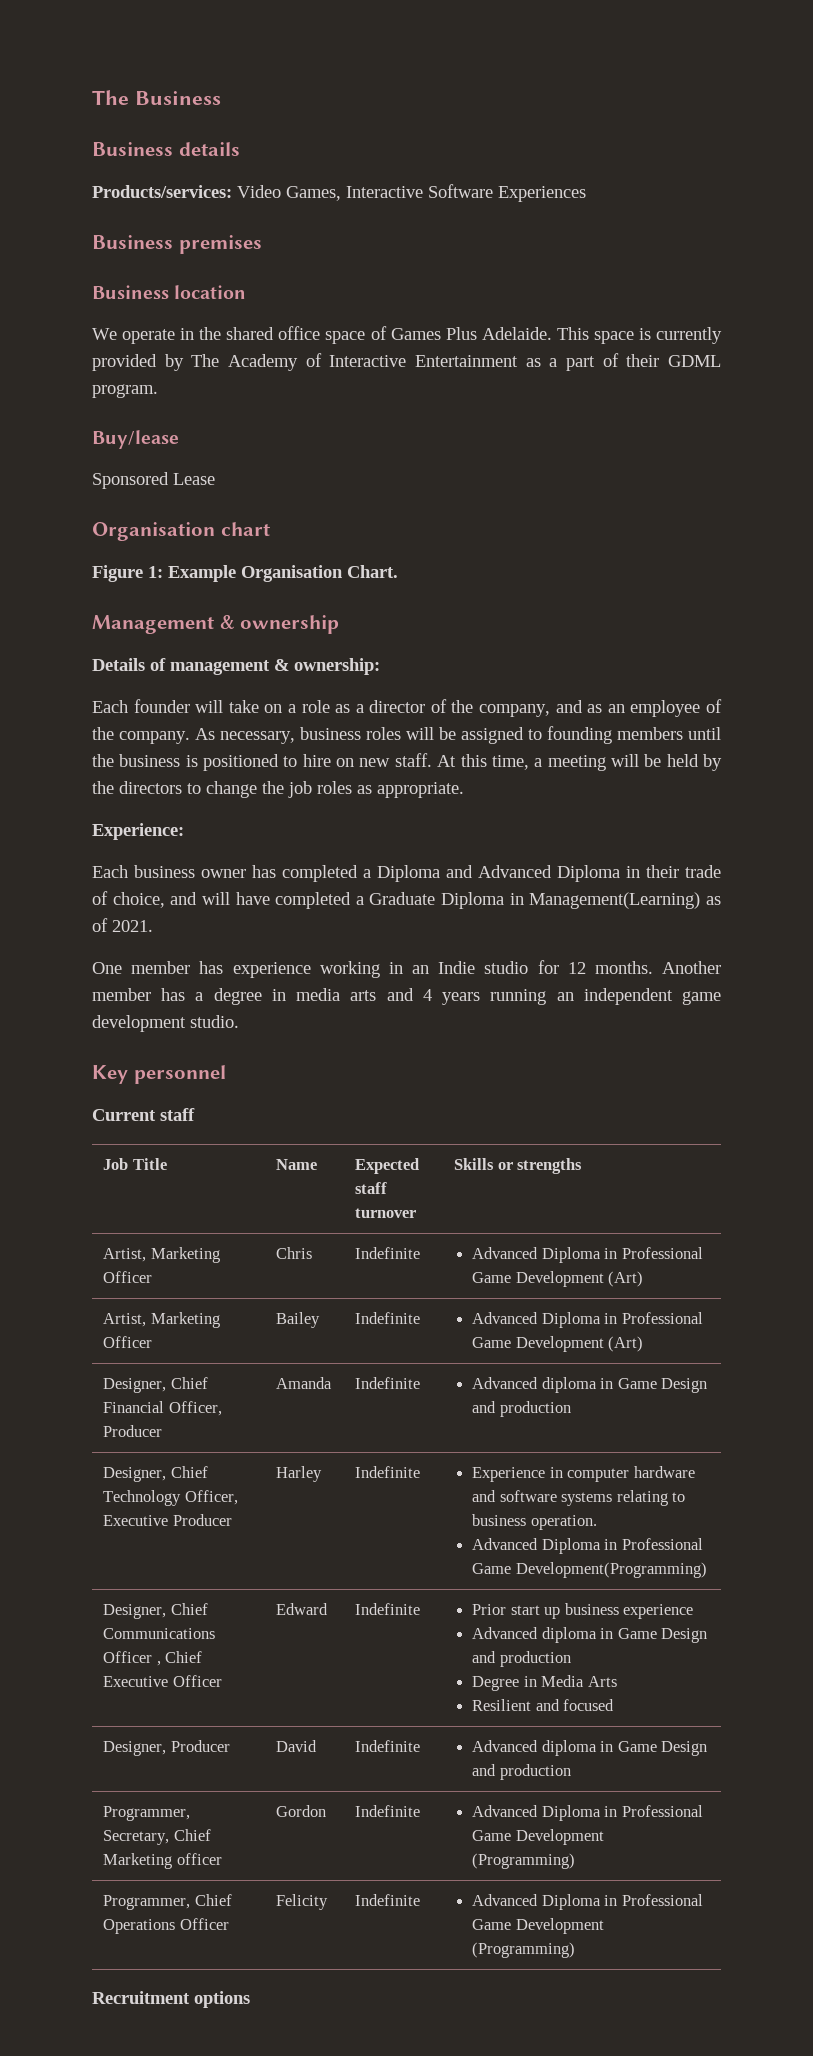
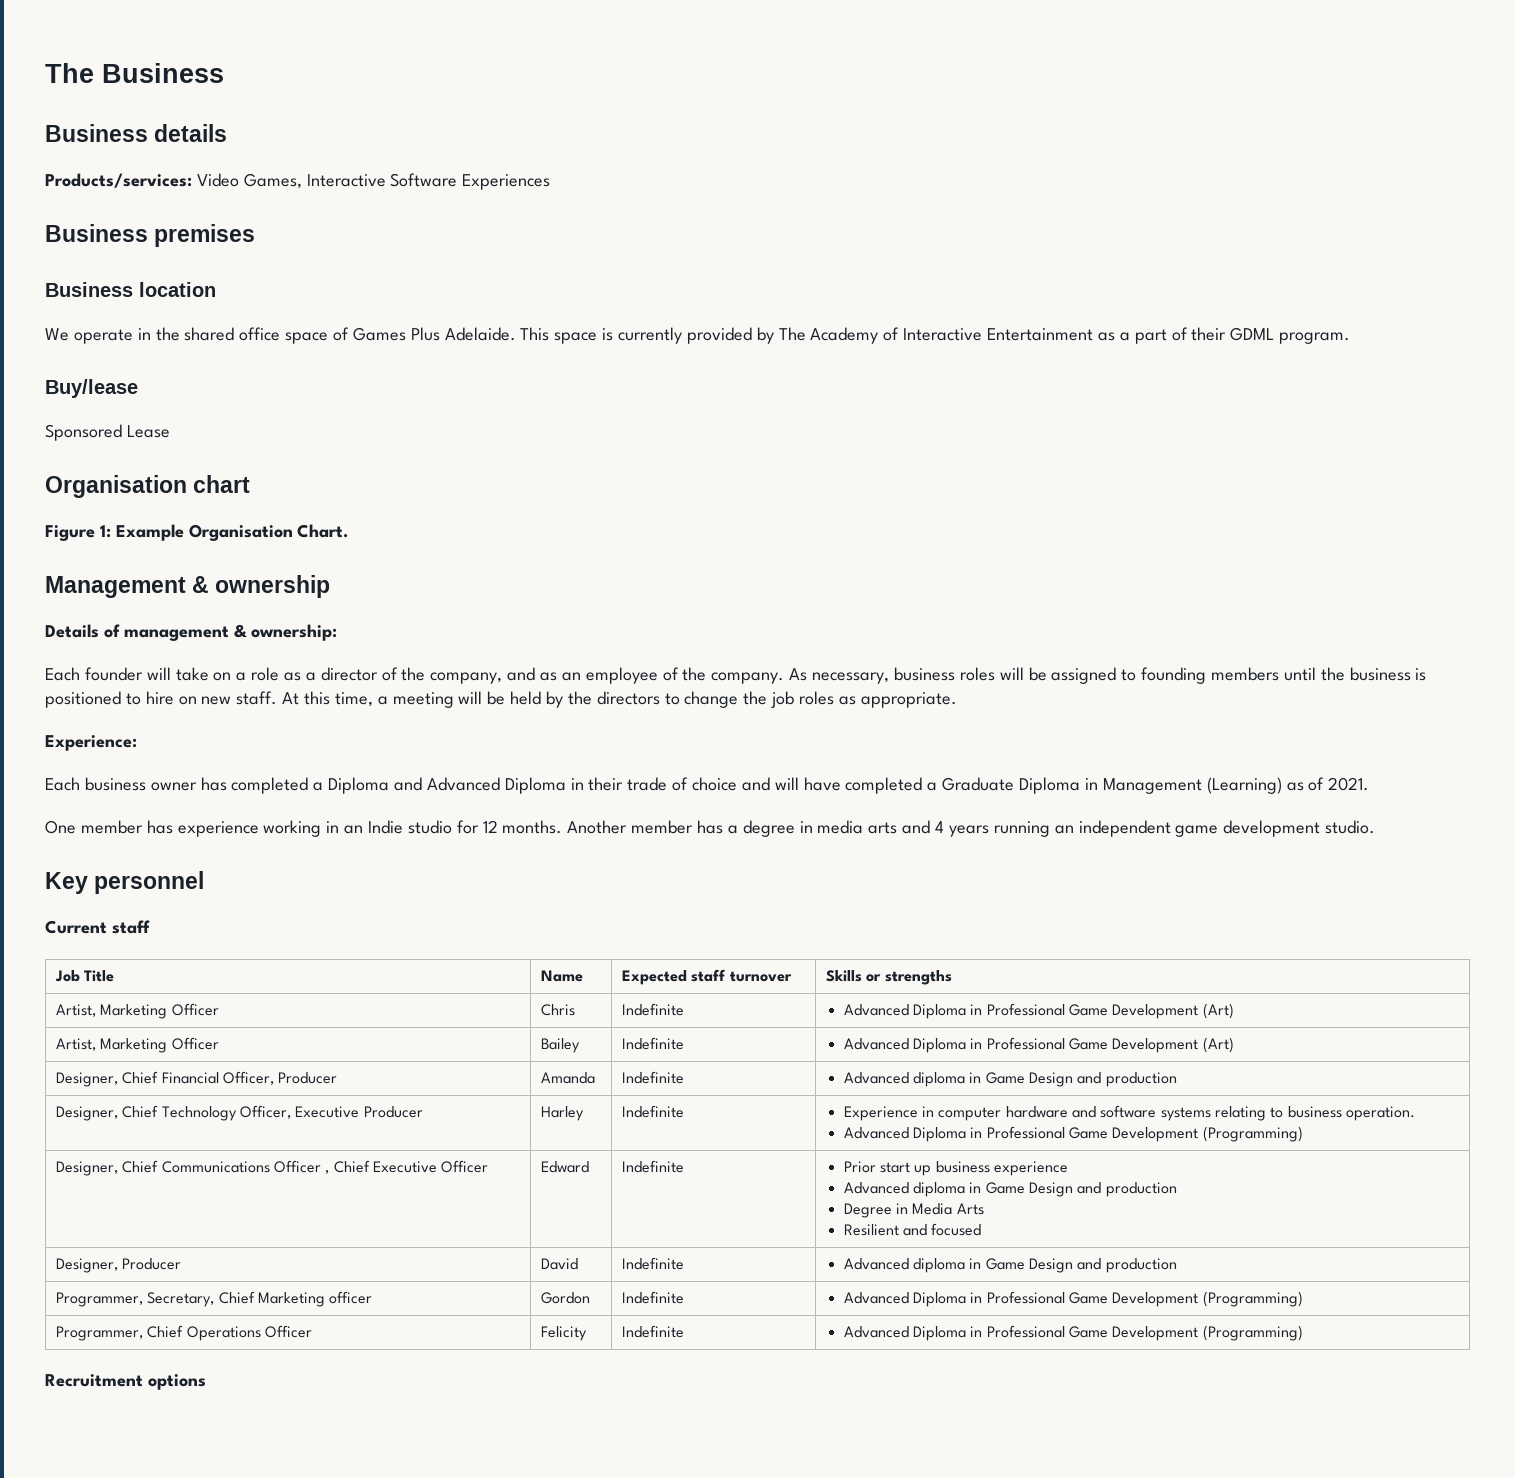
[112,892,165,908] choice, -> [692,777,738,791] choice
[529,892,701,909] Management(Learning) -> [1102,777,1282,794] Management (Learning)
[515,1562,707,1578] Development(Programming) -> [1112,1126,1303,1142] Development (Programming)

